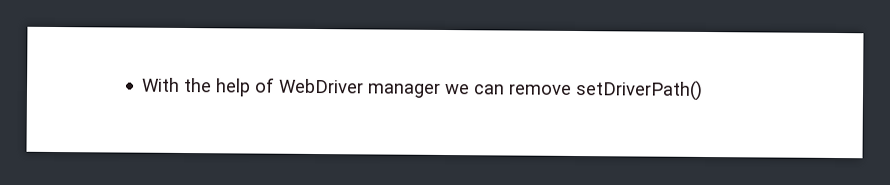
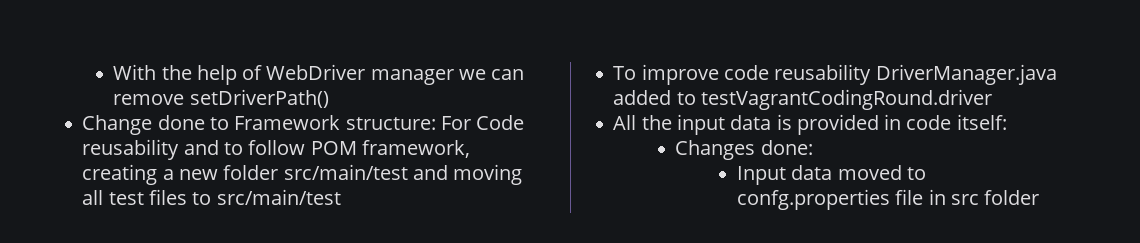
(704, 90) none -> [82,115,525,135] [82,139,470,160] [82,164,523,185] [82,189,341,205] [613,64,1057,85] [613,89,992,110] [613,114,1007,135] [675,140,813,160] [737,165,926,185] [737,189,1040,210] // Change done to Framework structure: For Code reusability and to follow POM framework, creating a new folder src/main/test and moving all test files to src/main/test // To improve code reusability DriverManager.java added to testVagrantCodingRound.driver // All the input data is provided in code itself: // Changes done: // Input data moved to confg.properties file in src folder

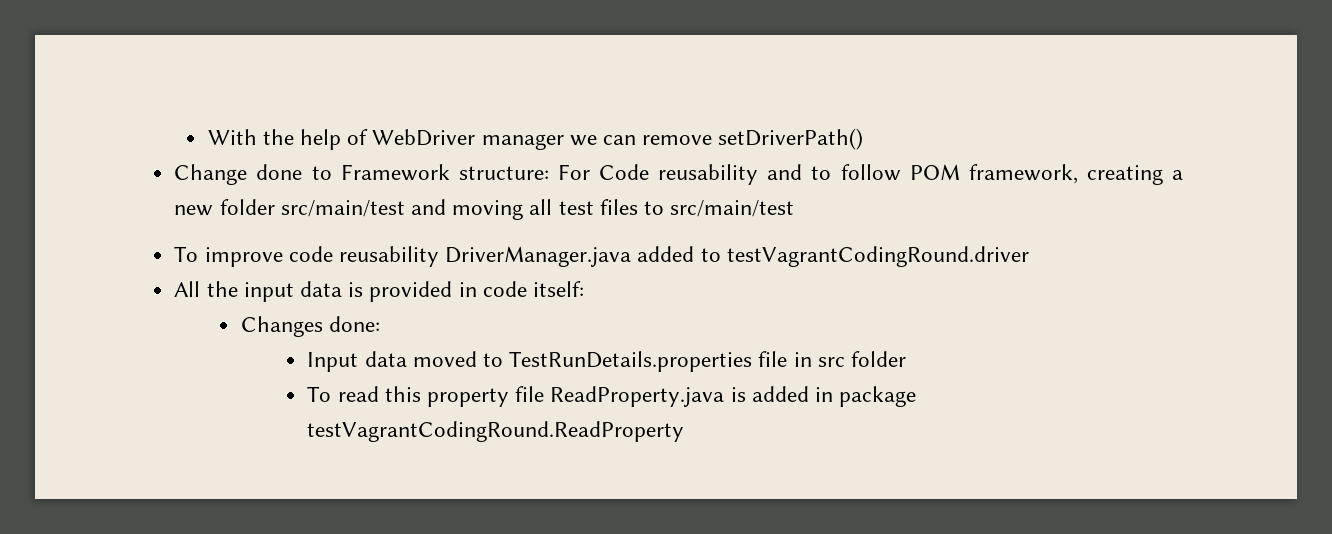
[737,189,891,210] confg.properties -> [509,351,753,372] TestRunDetails.properties
(1040, 197) none -> [307,386,917,407] [307,421,685,442] // To read this property file ReadProperty.java is added in package testVagrantCodingRound.ReadProperty

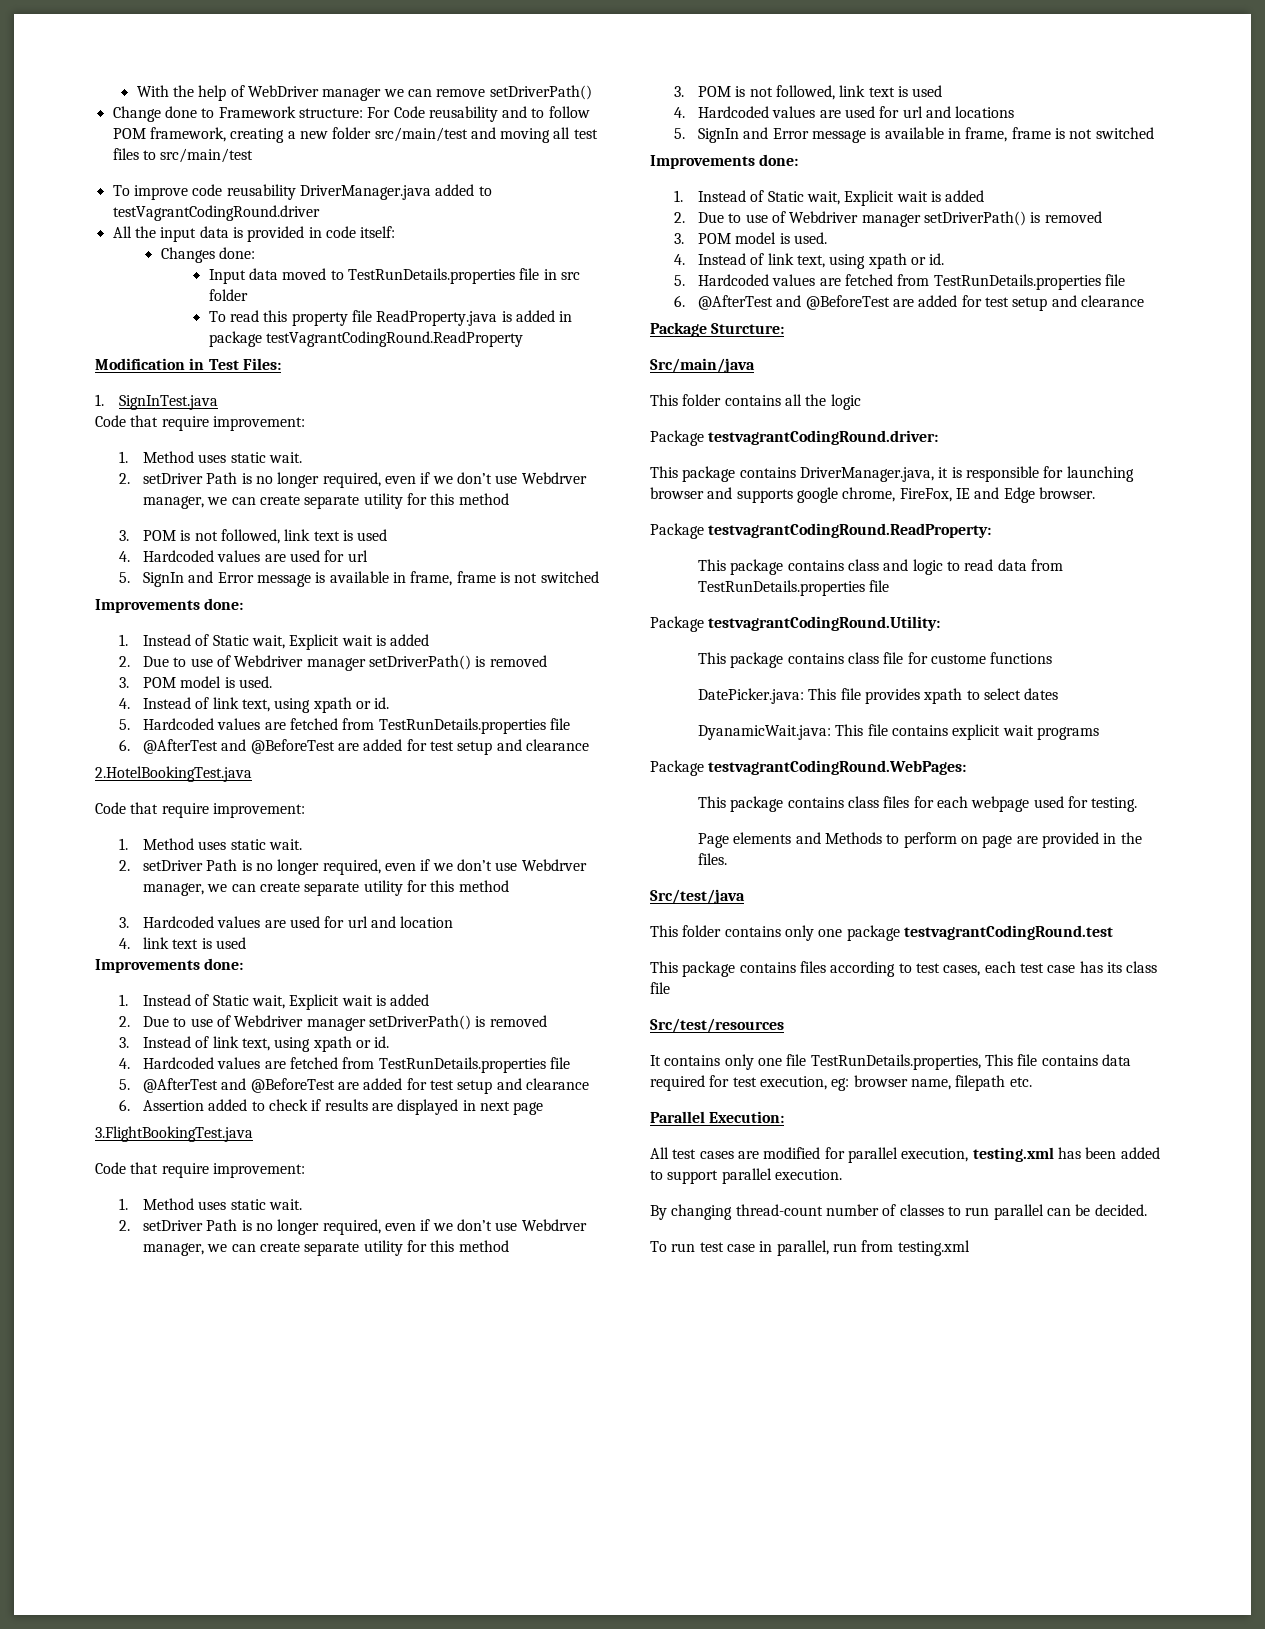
(685, 431) none -> [95,358,281,370] [95,394,219,410] [95,415,305,431] [119,451,303,463] [119,472,587,488] [143,493,509,509] [119,529,388,544] [119,550,368,562] [119,571,599,587] [95,598,244,613] [119,634,430,650] [119,655,547,671] [119,676,273,688] [119,697,390,713] [119,718,570,734] [119,739,589,755] [95,766,252,782] [95,802,305,818] [119,838,303,850] [119,859,587,875] [143,880,509,896] [119,916,454,928] [119,937,247,949] [95,958,244,973] [119,994,430,1010] [119,1015,547,1031] [119,1036,390,1052] [119,1057,570,1073] [119,1078,589,1094] [119,1099,544,1115] [95,1126,253,1142] [95,1162,305,1178] [119,1198,303,1210] [119,1219,587,1235] [143,1240,509,1256] [674,85,943,100] [674,106,1015,118] [674,127,1154,143] [650,154,799,169] [674,190,985,206] [674,211,1102,227] [674,232,828,244] [674,253,945,269] [674,274,1125,290] [674,295,1144,311] [650,322,785,337] [650,358,755,373] [650,394,861,410] [650,430,939,446] [650,466,1134,482] [650,487,1095,503] [650,523,992,539] [698,559,1063,575] [698,580,890,596] [650,616,941,632] [698,652,1053,668] [698,688,1059,704] [698,724,1099,740] [650,760,967,776] [698,796,1138,812] [698,832,1142,848] [698,853,728,865] [650,889,745,904] [650,925,1113,941] [650,961,1158,977] [650,982,670,994] [650,1018,784,1033] [650,1054,1131,1070] [650,1075,1032,1091] [650,1111,785,1123] [650,1147,1160,1163] [650,1168,842,1184] [650,1204,1147,1220] [650,1240,970,1256] // Modification in Test Files: // 1. SignInTest.java // Code that require improvement: // 1. Method uses static wait. // 2. setDriver Path is no longer required, even if we don’t use Webdrver manager, we can create separate utility for this method // 3. POM is not followed, link text is used // 4. Hardcoded values are used for url // 5. SignIn and Error message is available in frame, frame is not switched // Improvements done: // 1. Instead of Static wait, Explicit wait is added // 2. Due to use of Webdriver manager setDriverPath() is removed // 3. POM model is used. // 4. Instead of link text, using xpath or id. // 5. Hardcoded values are fetched from TestRunDetails.properties file // 6. @AfterTest and @BeforeTest are added for test setup and clearance // 2.HotelBookingTest.java // Code that require improvement: // 1. Method uses static wait. // 2. setDriver Path is no longer required, even if we don’t use Webdrver manager, we can create separate utility for this method // 3. Hardcoded values are used for url and location // 4. link text is used // Improvements done: // 1. Instead of Static wait, Explicit wait is added // 2. Due to use of Webdriver manager setDriverPath() is removed // 3. Instead of link text, using xpath or id. // 4. Hardcoded values are fetched from TestRunDetails.properties file // 5. @AfterTest and @BeforeTest are added for test setup and clearance // 6. Assertion added to check if results are displayed in next page // 3.FlightBookingTest.java // Code that require improvement: // 1. Method uses static wait. // 2. setDriver Path is no longer required, even if we don’t use Webdrver manager, we can create separate utility for this method // 3. POM is not followed, link text is used // 4. Hardcoded values are used for url and locations // 5. SignIn and Error message is available in frame, frame is not switched // Improvements done: // 1. Instead of Static wait, Explicit wait is added // 2. Due to use of Webdriver manager setDriverPath() is removed // 3. POM model is used. // 4. Instead of link text, using xpath or id. // 5. Hardcoded values are fetched from TestRunDetails.properties file // 6. @AfterTest and @BeforeTest are added for test setup and clearance // Package Sturcture: // Src/main/java // This folder contains all the logic // Package testvagrantCodingRound.driver: // This package contains DriverManager.java, it is responsible for launching browser and supports google chrome, FireFox, IE and Edge browser. // Package testvagrantCodingRound.ReadProperty: // This package contains class and logic to read data from TestRunDetails.properties file // Package testvagrantCodingRound.Utility: // This package contains class file for custome functions // DatePicker.java: This file provides xpath to select dates // DyanamicWait.java: This file contains explicit wait programs // Package testvagrantCodingRound.WebPages: // This package contains class files for each webpage used for testing. // Page elements and Methods to perform on page are provided in the files. // Src/test/java // This folder contains only one package testvagrantCodingRound.test // This package contains files according to test cases, each test case has its class file // Src/test/resources // It contains only one file TestRunDetails.properties, This file contains data required for test execution, eg: browser name, filepath etc. // Parallel Execution: // All test cases are modified for parallel execution, testing.xml has been added to support parallel execution. // By changing thread-count number of classes to run parallel can be decided. // To run test case in parallel, run from testing.xml

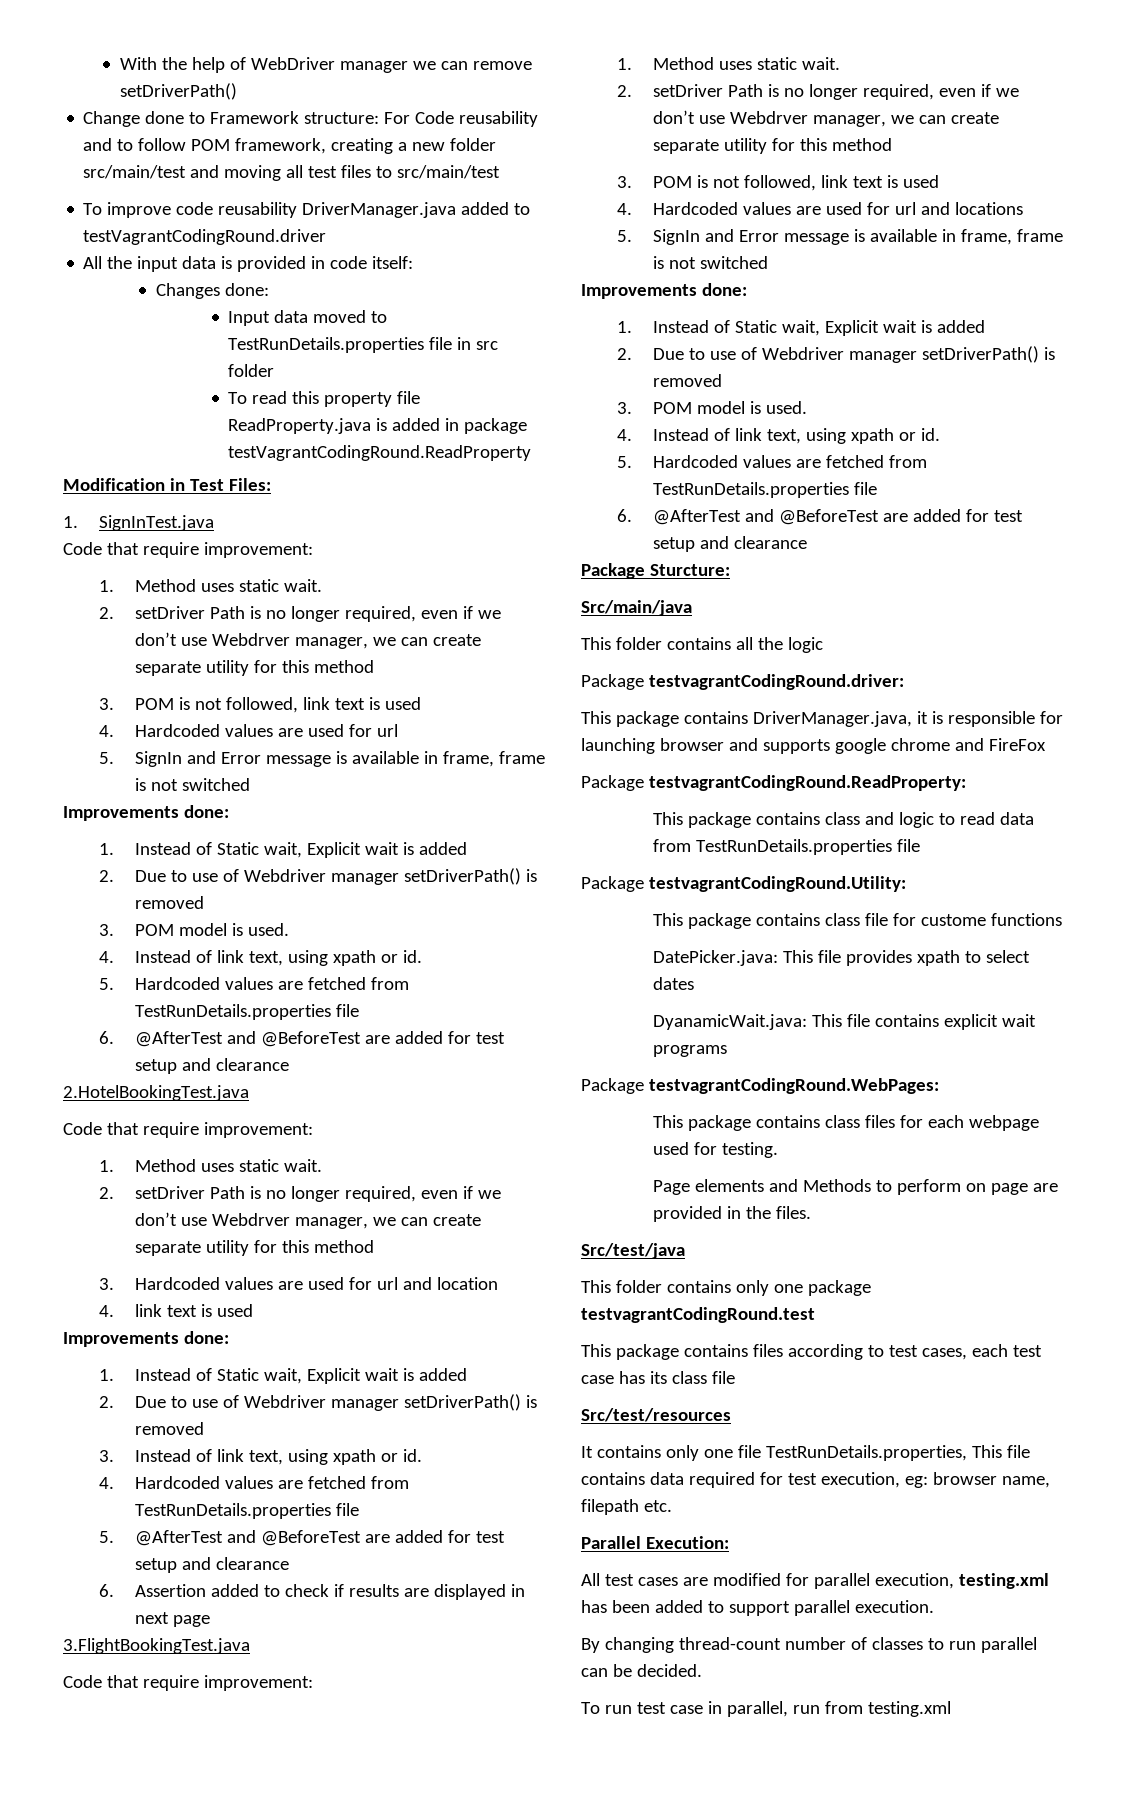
[842,487,1095,503] chrome, FireFox, IE and Edge browser. -> [890,738,1046,751] chrome and FireFox

